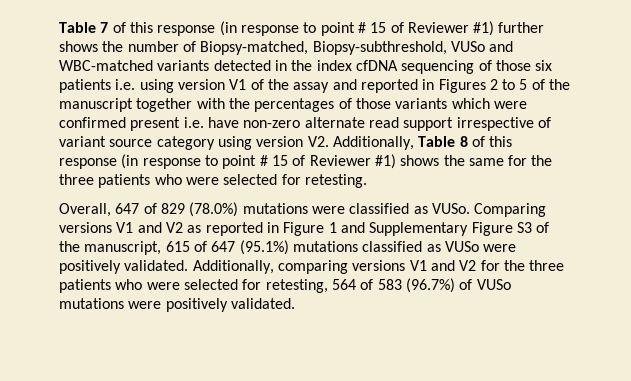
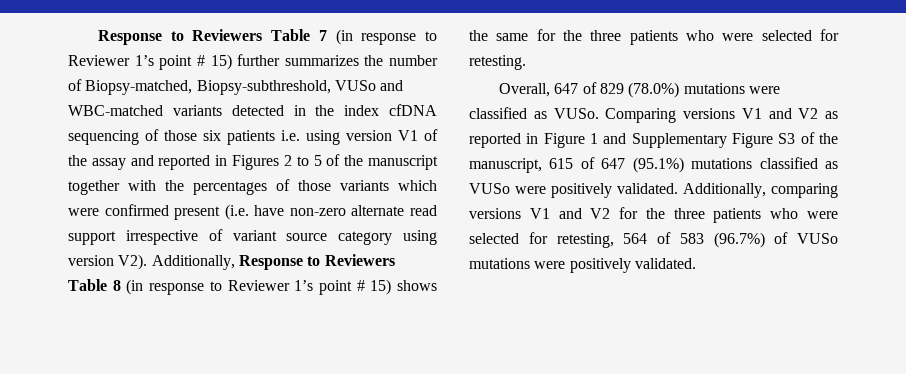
[59,21,545,36] [59,41,98,52] Table 7 of this response (in response to point # 15 of Reviewer #1) further shows -> [97,29,437,45] [68,54,359,70] Response to Reviewers Table 7 (in response to Reviewer 1’s point # 15) further summarizes
[183,117,204,128] i.e. -> [224,204,249,220] (i.e.
[307,136,513,150] [59,154,396,169] V2. Additionally, Table 8 of this response (in response to point # 15 of Reviewer #1) -> [118,254,395,270] [68,279,392,295] V2). Additionally, Response to Reviewers Table 8 (in response to Reviewer 1’s point # 15)

